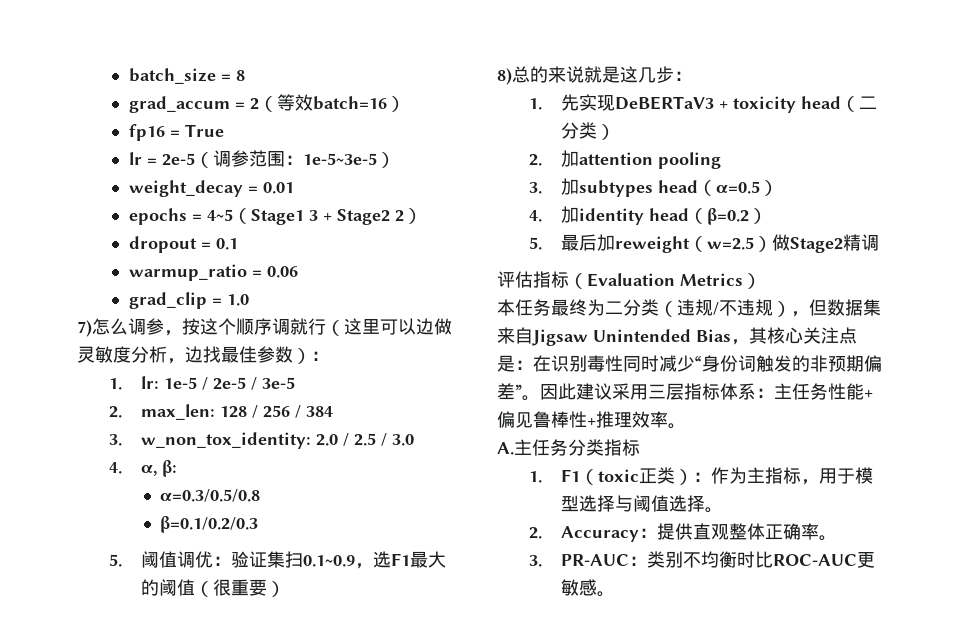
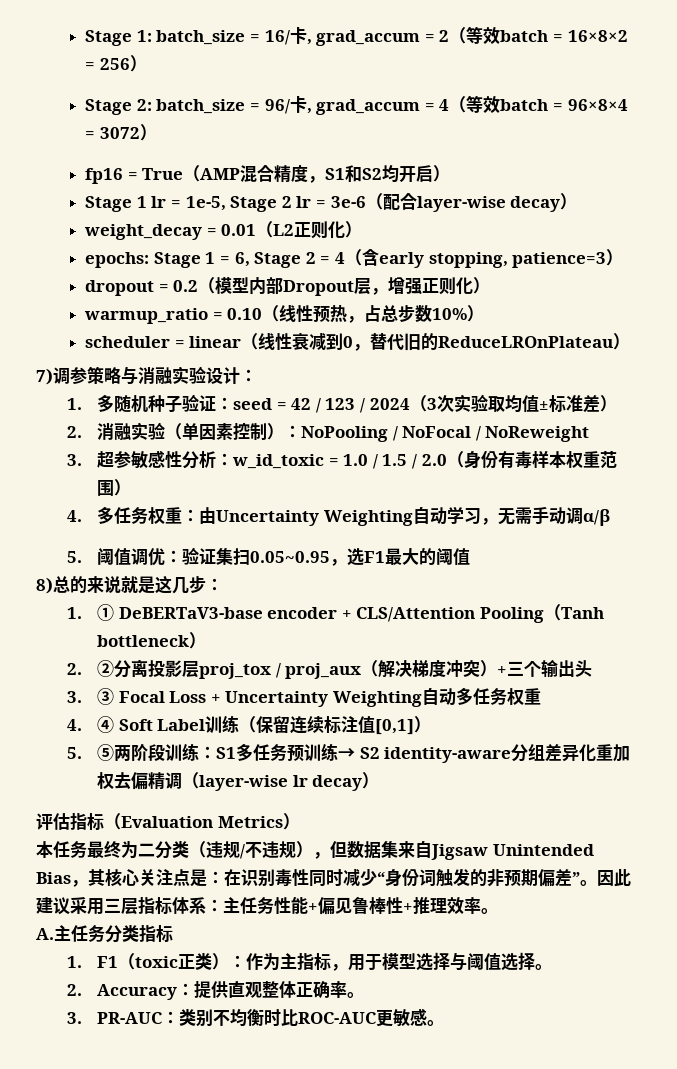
[128,68,245,84] batch_size = 8 // -> [85,27,312,46] Stage 1: batch_size = 16/卡,
[312,96,405,112] [128,124,224,141] [128,150,395,168] [128,180,294,197] [128,208,422,225] [128,236,238,253] [128,264,298,281] [128,292,249,309] [77,318,452,337] [77,346,329,364] [108,376,295,390] [108,404,333,420] [108,432,414,449] [108,460,177,477] [160,489,261,502] [160,516,259,533] batch=16） // fp16 = True // lr = 2e-5（调参范围：1e-5~3e-5） // weight_decay = 0.01 // epochs = 4~5（Stage1 3 + Stage2 2） // dropout = 0.1 // warmup_ratio = 0.06 // grad_clip = 1.0 // 7)怎么调参，按这个顺序调就行（这里可以边做灵敏度分析，边找最佳参数）： // 1. lr: 1e-5 / 2e-5 / 3e-5 // 2. max_len: 128 / 256 / 384 // 3. w_non_tox_identity: 2.0 / 2.5 / 3.0 // 4. α, β: // α=0.3/0.5/0.8 // β=0.1/0.2/0.3 -> [500,30,628,42] [85,55,147,72] [85,95,628,115] [85,124,157,141] [85,165,451,184] [85,193,578,212] [84,221,363,240] [85,249,624,268] [85,277,491,296] [84,304,485,324] [85,333,631,351] [36,366,257,385] [66,394,617,413] [66,422,590,442] [66,450,617,469] [97,479,132,496] [66,506,610,526] batch = 16×8×2 = 256） // Stage 2: batch_size = 96/卡, grad_accum = 4（等效batch = 96×8×4 = 3072） // fp16 = True（AMP混合精度，S1和S2均开启） // Stage 1 lr = 1e-5, Stage 2 lr = 3e-6（配合layer-wise decay） // weight_decay = 0.01（L2正则化） // epochs: Stage 1 = 6, Stage 2 = 4（含early stopping, patience=3） // dropout = 0.2（模型内部Dropout层，增强正则化） // warmup_ratio = 0.10（线性预热，占总步数10%） // scheduler = linear（线性衰减到0，替代旧的ReduceLROnPlateau） // 7)调参策略与消融实验设计： // 1.多随机种子验证：seed = 42 / 123 / 2024（3次实验取均值±标准差） // 2.消融实验（单因素控制）：NoPooling / NoFocal / NoReweight // 3.超参敏感性分析：w_id_toxic = 1.0 / 1.5 / 2.0（身份有毒样本权重范围） // 4.多任务权重：由Uncertainty Weighting自动学习，无需手动调α/β
[302,555,355,567] 0.1~0.9 -> [250,551,331,563] 0.05~0.95
[194,579,285,597] （很重要） -> (471, 557) none
[560,94,877,113] [560,122,615,140] [528,150,721,169] [528,178,778,197] [528,206,767,225] [528,234,879,253] 先实现DeBERTaV3 + toxicity head（二分类） // 2.加attention pooling // 3.加subtypes head（α=0.5） // 4.加identity head（β=0.2） // 5.最后加reweight（w=2.5）做Stage2精调 -> [97,604,605,623] [97,632,207,649] [66,659,593,679] [66,687,542,707] [66,715,432,735] [66,743,631,763] [97,772,380,791] ① DeBERTaV3-base encoder + CLS/Attention Pooling（Tanh bottleneck） // 2. ②分离投影层proj_tox / proj_aux（解决梯度冲突）+三个输出头 // 3. ③ Focal Loss + Uncertainty Weighting自动多任务权重 // 4. ④ Soft Label训练（保留连续标注值[0,1]） // 5. ⑤两阶段训练：S1多任务预训练→ S2 identity-aware分组差异化重加权去偏精调（layer-wise lr decay）

